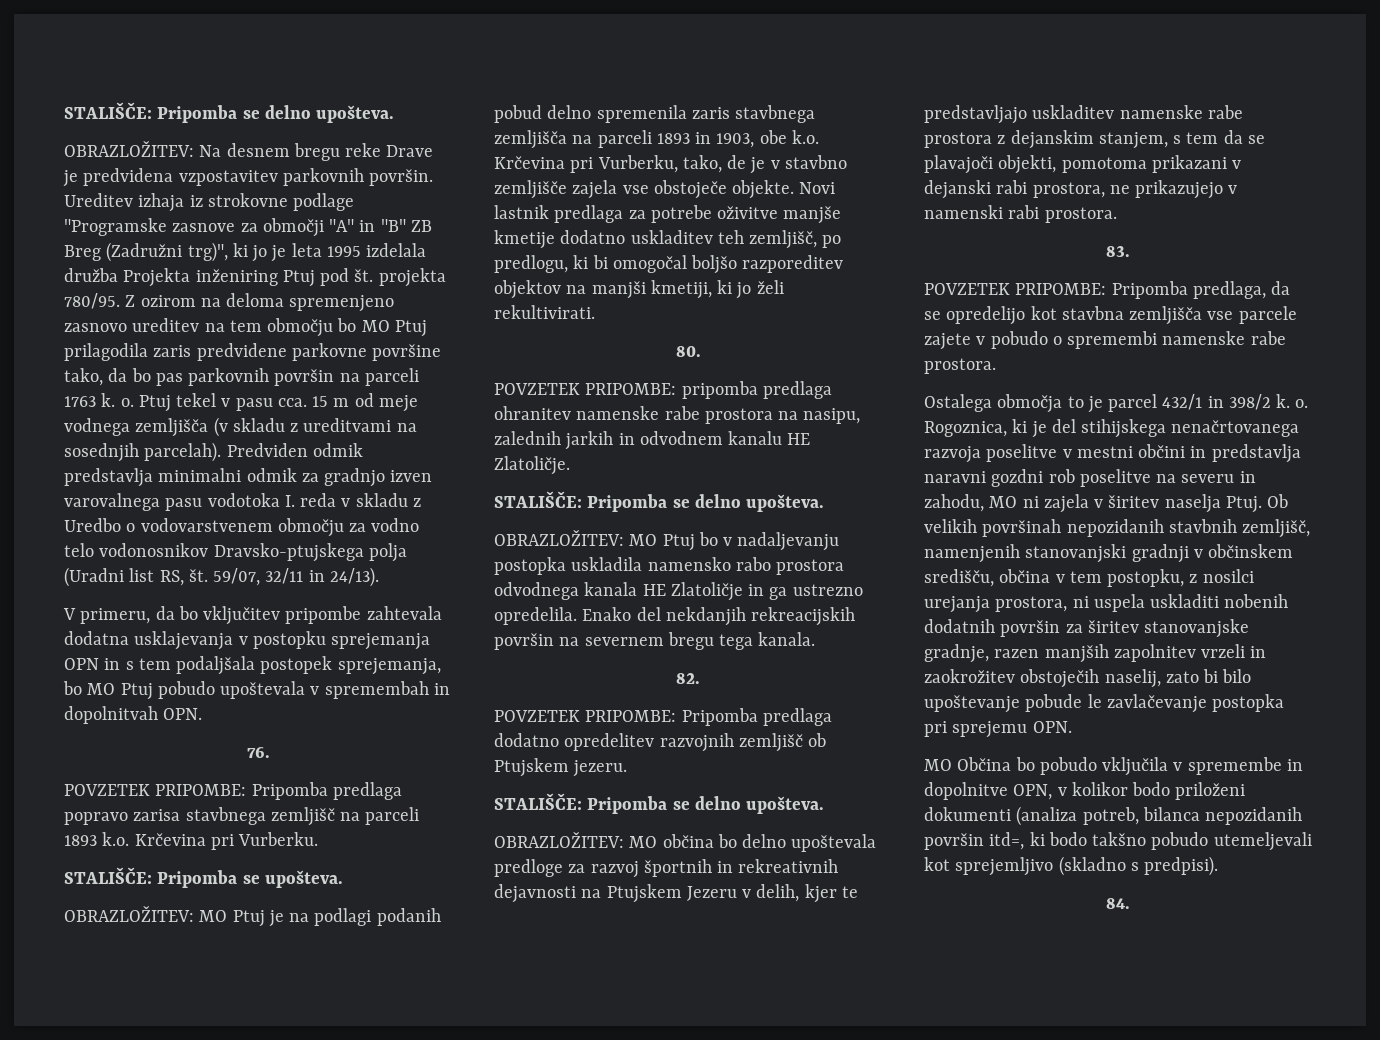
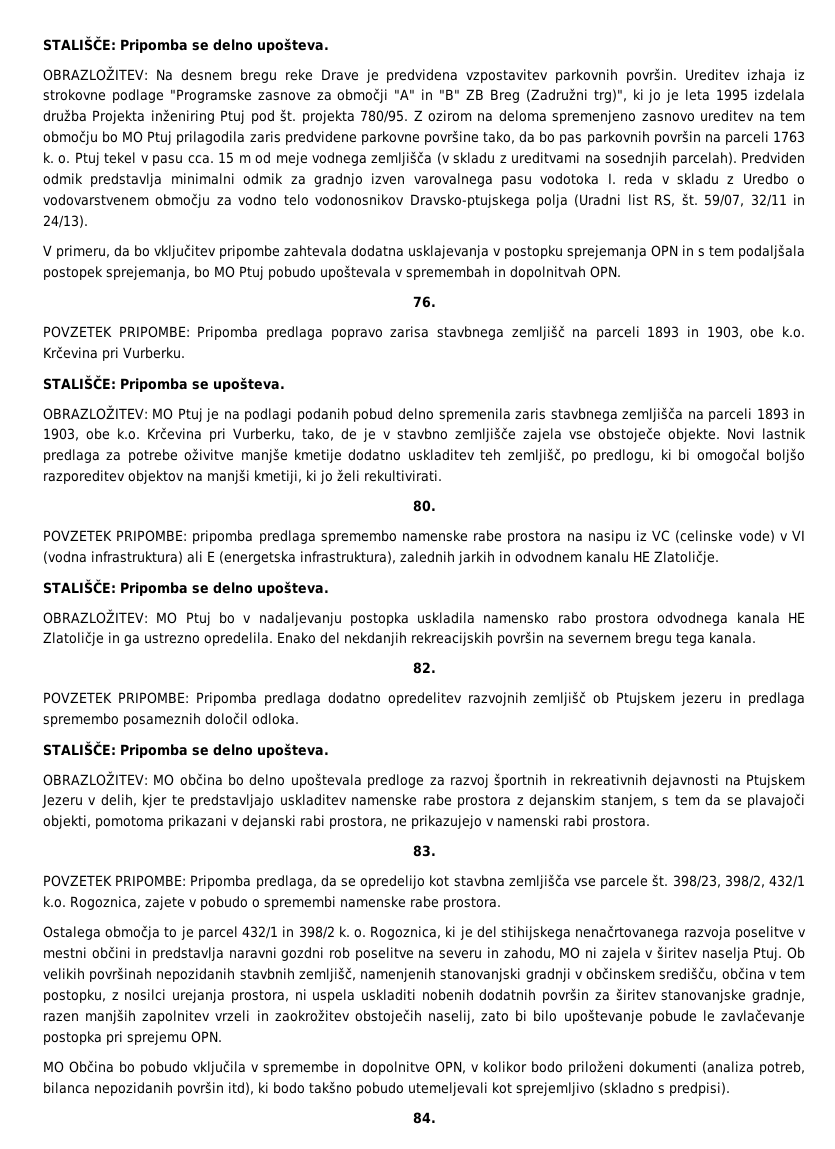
(97, 840) none -> [687,326,775,339] in 1903, obe
[494,406,571,420] ohranitev -> [320,530,397,544] spremembo
[803,408,861,424] nasipu, -> [587,530,806,544] [43,551,396,565] nasipu iz VC (celinske vode) v VI (vodna infrastruktura) ali E (energetska infrastruktura),
[573,760,628,777] jezeru. -> [681,692,805,706] [43,712,299,727] jezeru in predlaga spremembo posameznih določil odloka.
(1297, 315) none -> [652,874,806,888] [43,896,141,910] št. 398/23, 398/2, 432/1 k.o. Rogoznica,
[989,832,1025,850] itd=, -> [228,1082,254,1095] itd),

